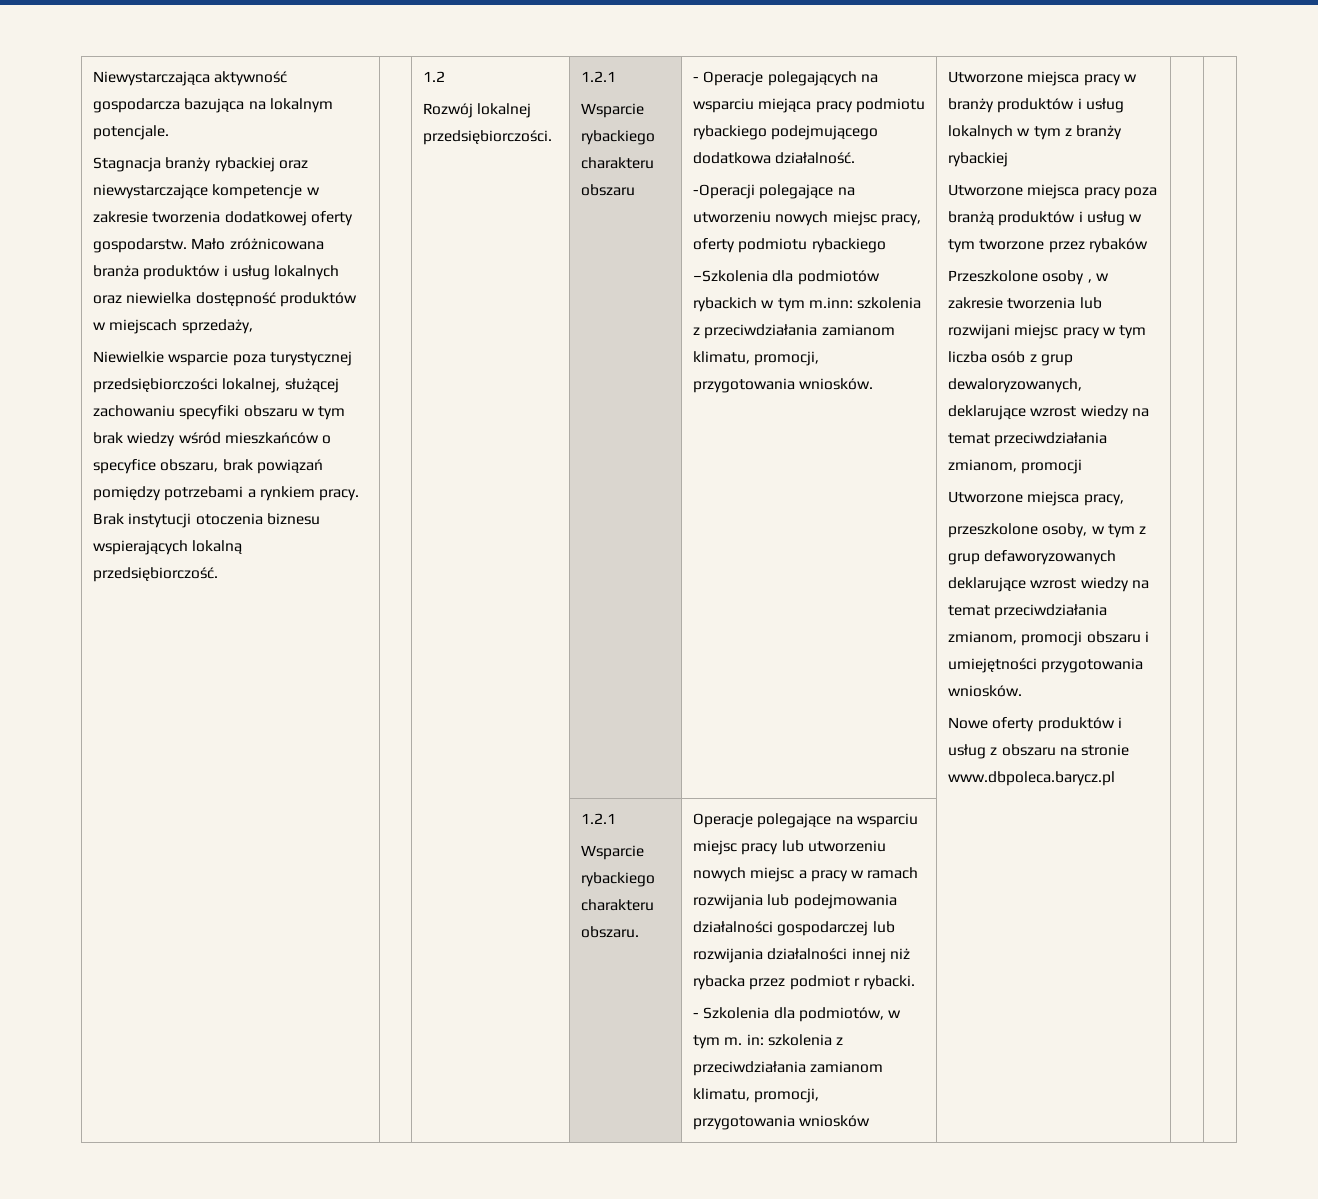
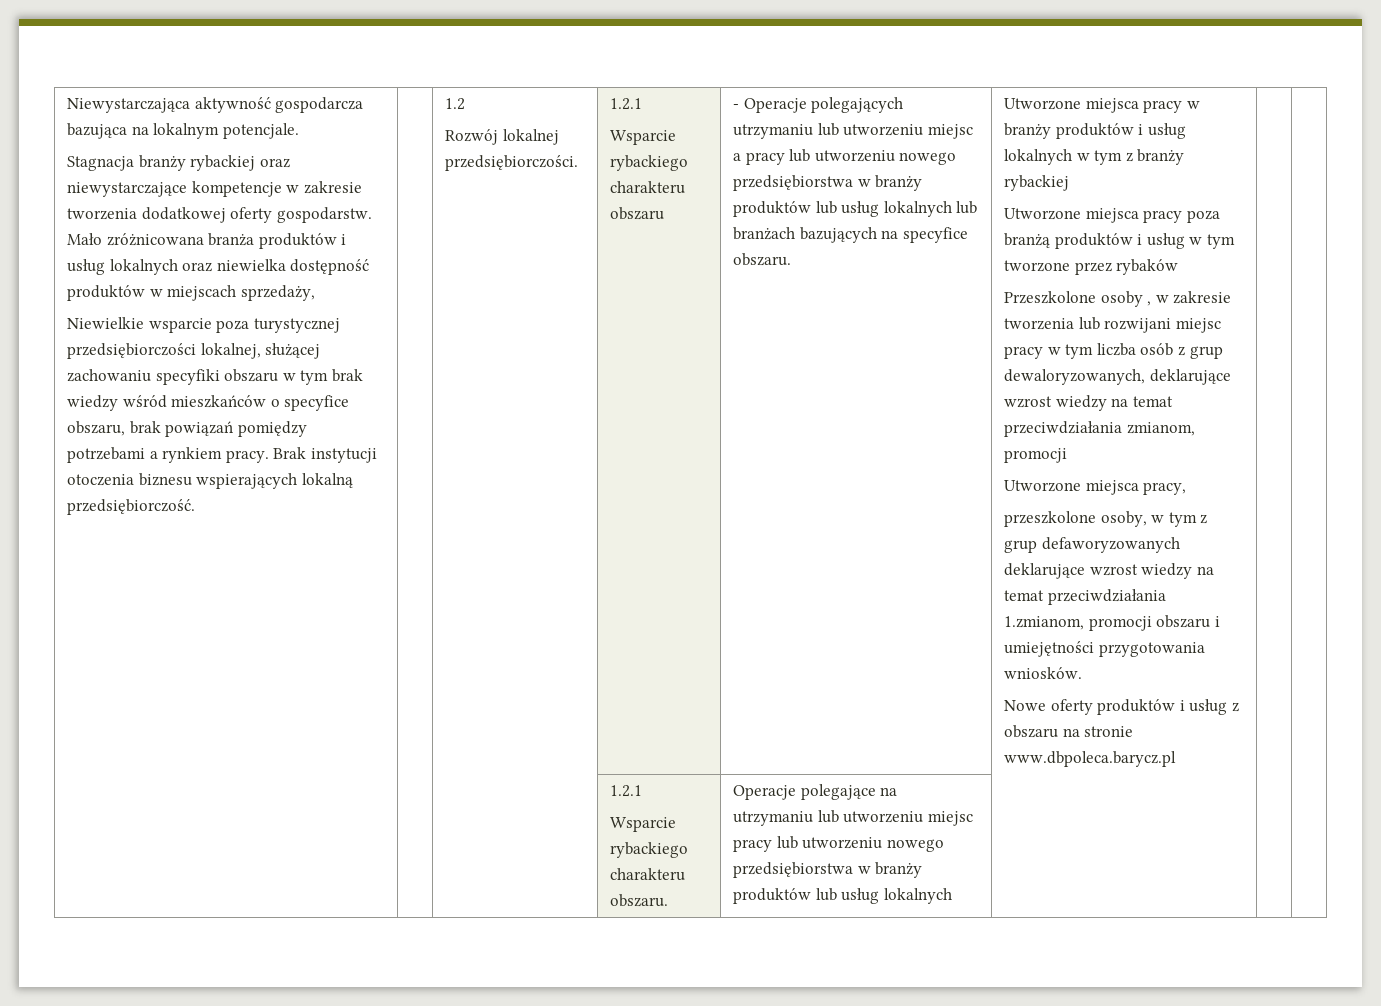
[860,74,878,83] [693,98,925,113] [693,125,879,140] [693,152,856,164] [693,184,855,199] [693,211,921,226] [693,238,886,253] [693,270,880,285] [693,297,921,312] [693,324,895,339] [693,351,820,366] [693,378,874,393] na wsparciu miejąca pracy podmiotu rybackiego podejmującego dodatkowa działalność. // -Operacji polegające na utworzeniu nowych miejsc pracy, oferty podmiotu rybackiego // –Szkolenia dla podmiotów rybackich w tym m.inn: szkolenia z przeciwdziałania zamianom klimatu, promocji, przygotowania wniosków. -> [733,123,973,139] [733,149,957,165] [733,175,923,191] [733,201,978,217] [733,227,968,243] [733,253,792,266] utrzymaniu lub utworzeniu miejsc a pracy lub utworzeniu nowego przedsiębiorstwa w branży produktów lub usług lokalnych lub branżach bazujących na specyfice obszaru.
[948,631,1018,644] zmianom, -> [1004,616,1085,630] 1.zmianom,
[856,813,918,828] wsparciu -> [733,810,924,826] utrzymaniu lub utworzeniu
[693,867,919,882] [693,894,897,909] [693,921,895,936] [693,948,910,963] [693,975,915,990] [693,1007,901,1022] [693,1034,843,1049] [693,1061,884,1076] [693,1088,820,1103] [693,1115,871,1130] nowych miejsc a pracy w ramach rozwijania lub podejmowania działalności gospodarczej lub rozwijania działalności innej niż rybacka przez podmiot r rybacki. // - Szkolenia dla podmiotów, w tym m. in: szkolenia z przeciwdziałania zamianom klimatu, promocji, przygotowania wniosków -> [886,839,944,852] [733,862,923,878] [733,888,952,904] nowego przedsiębiorstwa w branży produktów lub usług lokalnych

